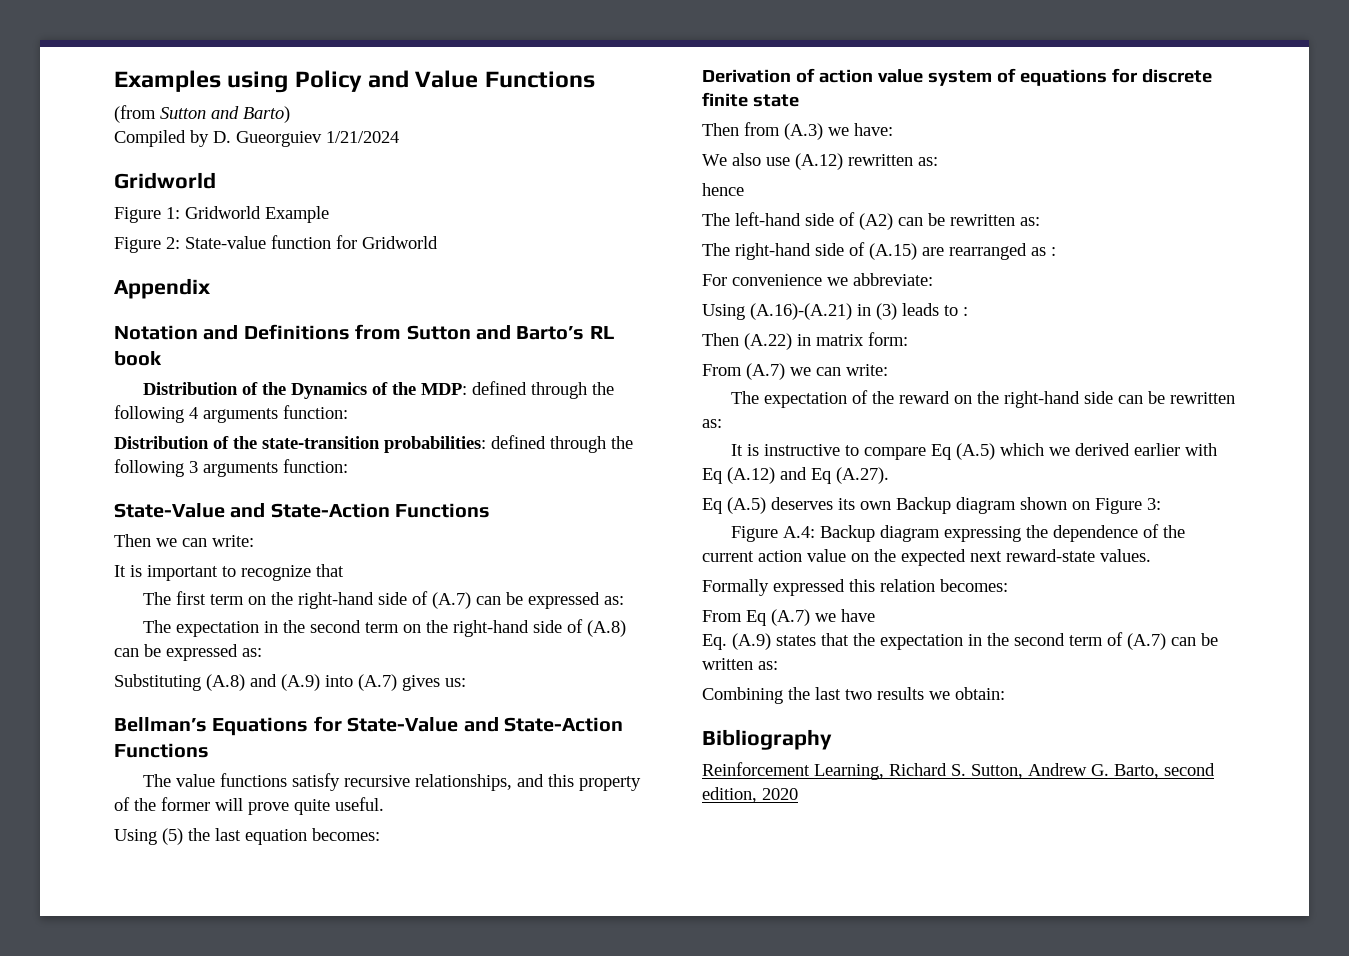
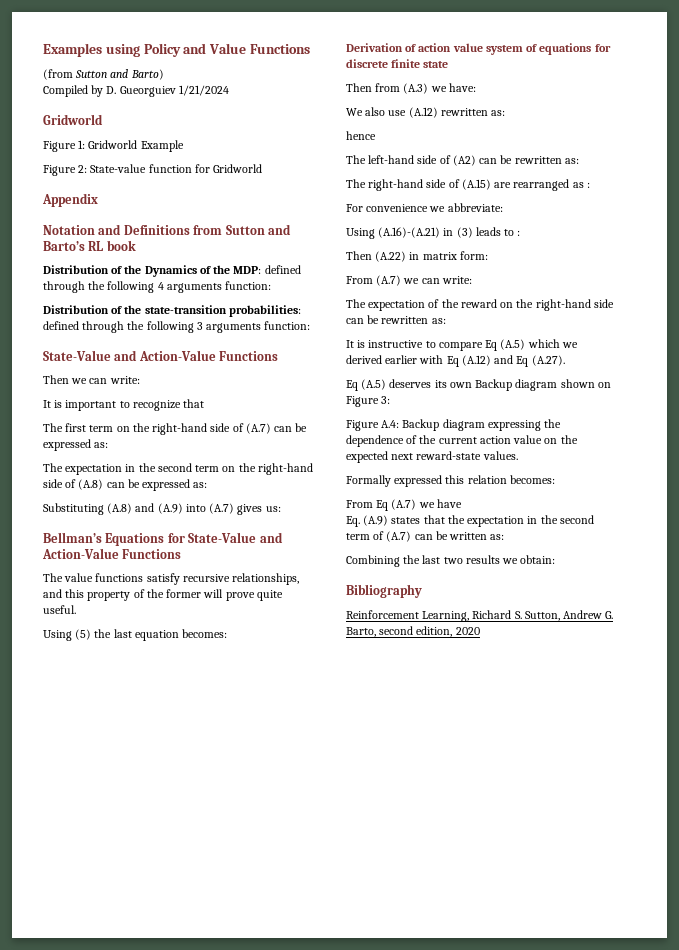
[270,503,390,518] State-Action -> [138,350,216,361] Action-Value
[504,717,623,732] State-Action -> [42,548,119,559] Action-Value

